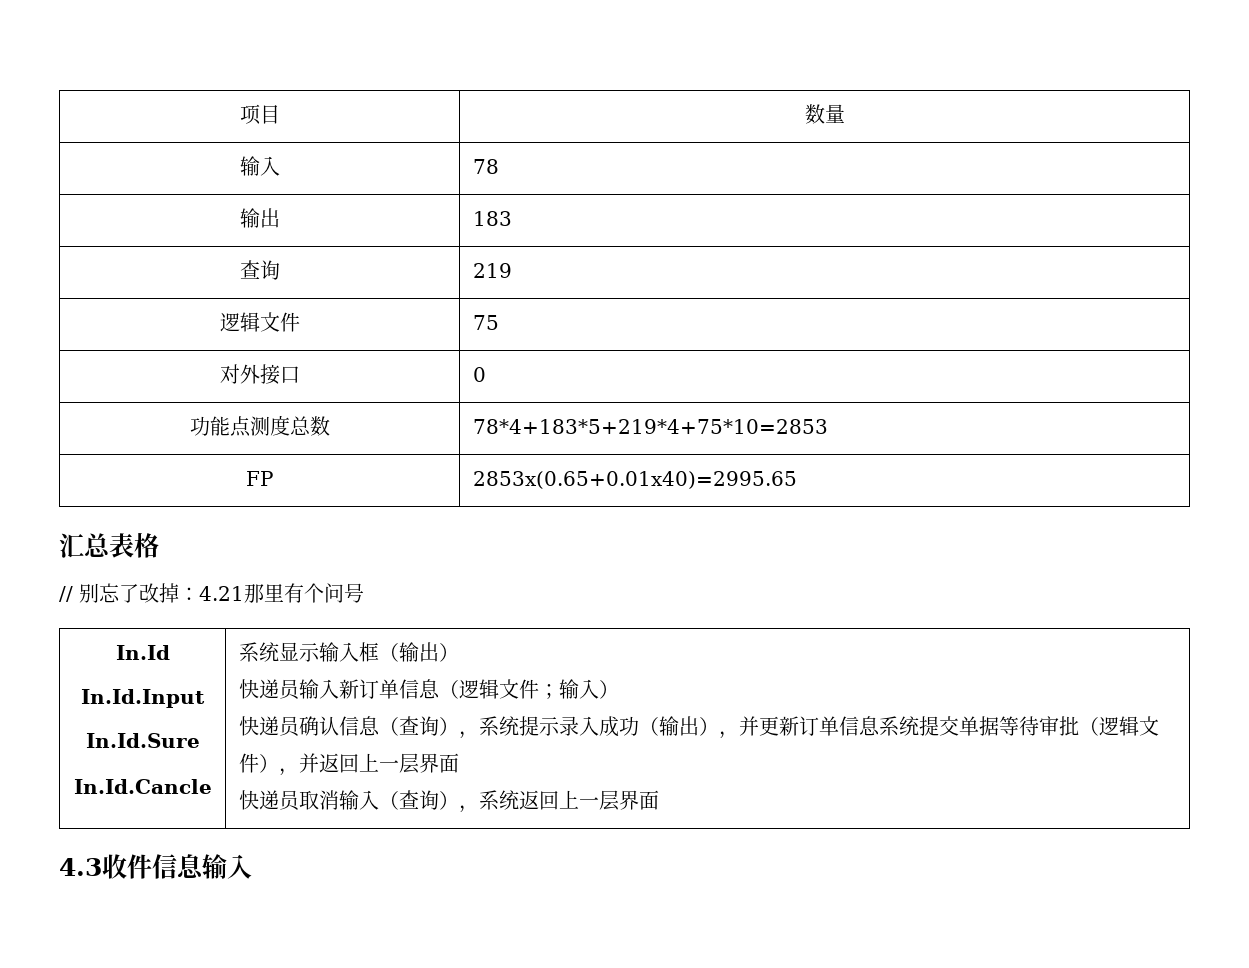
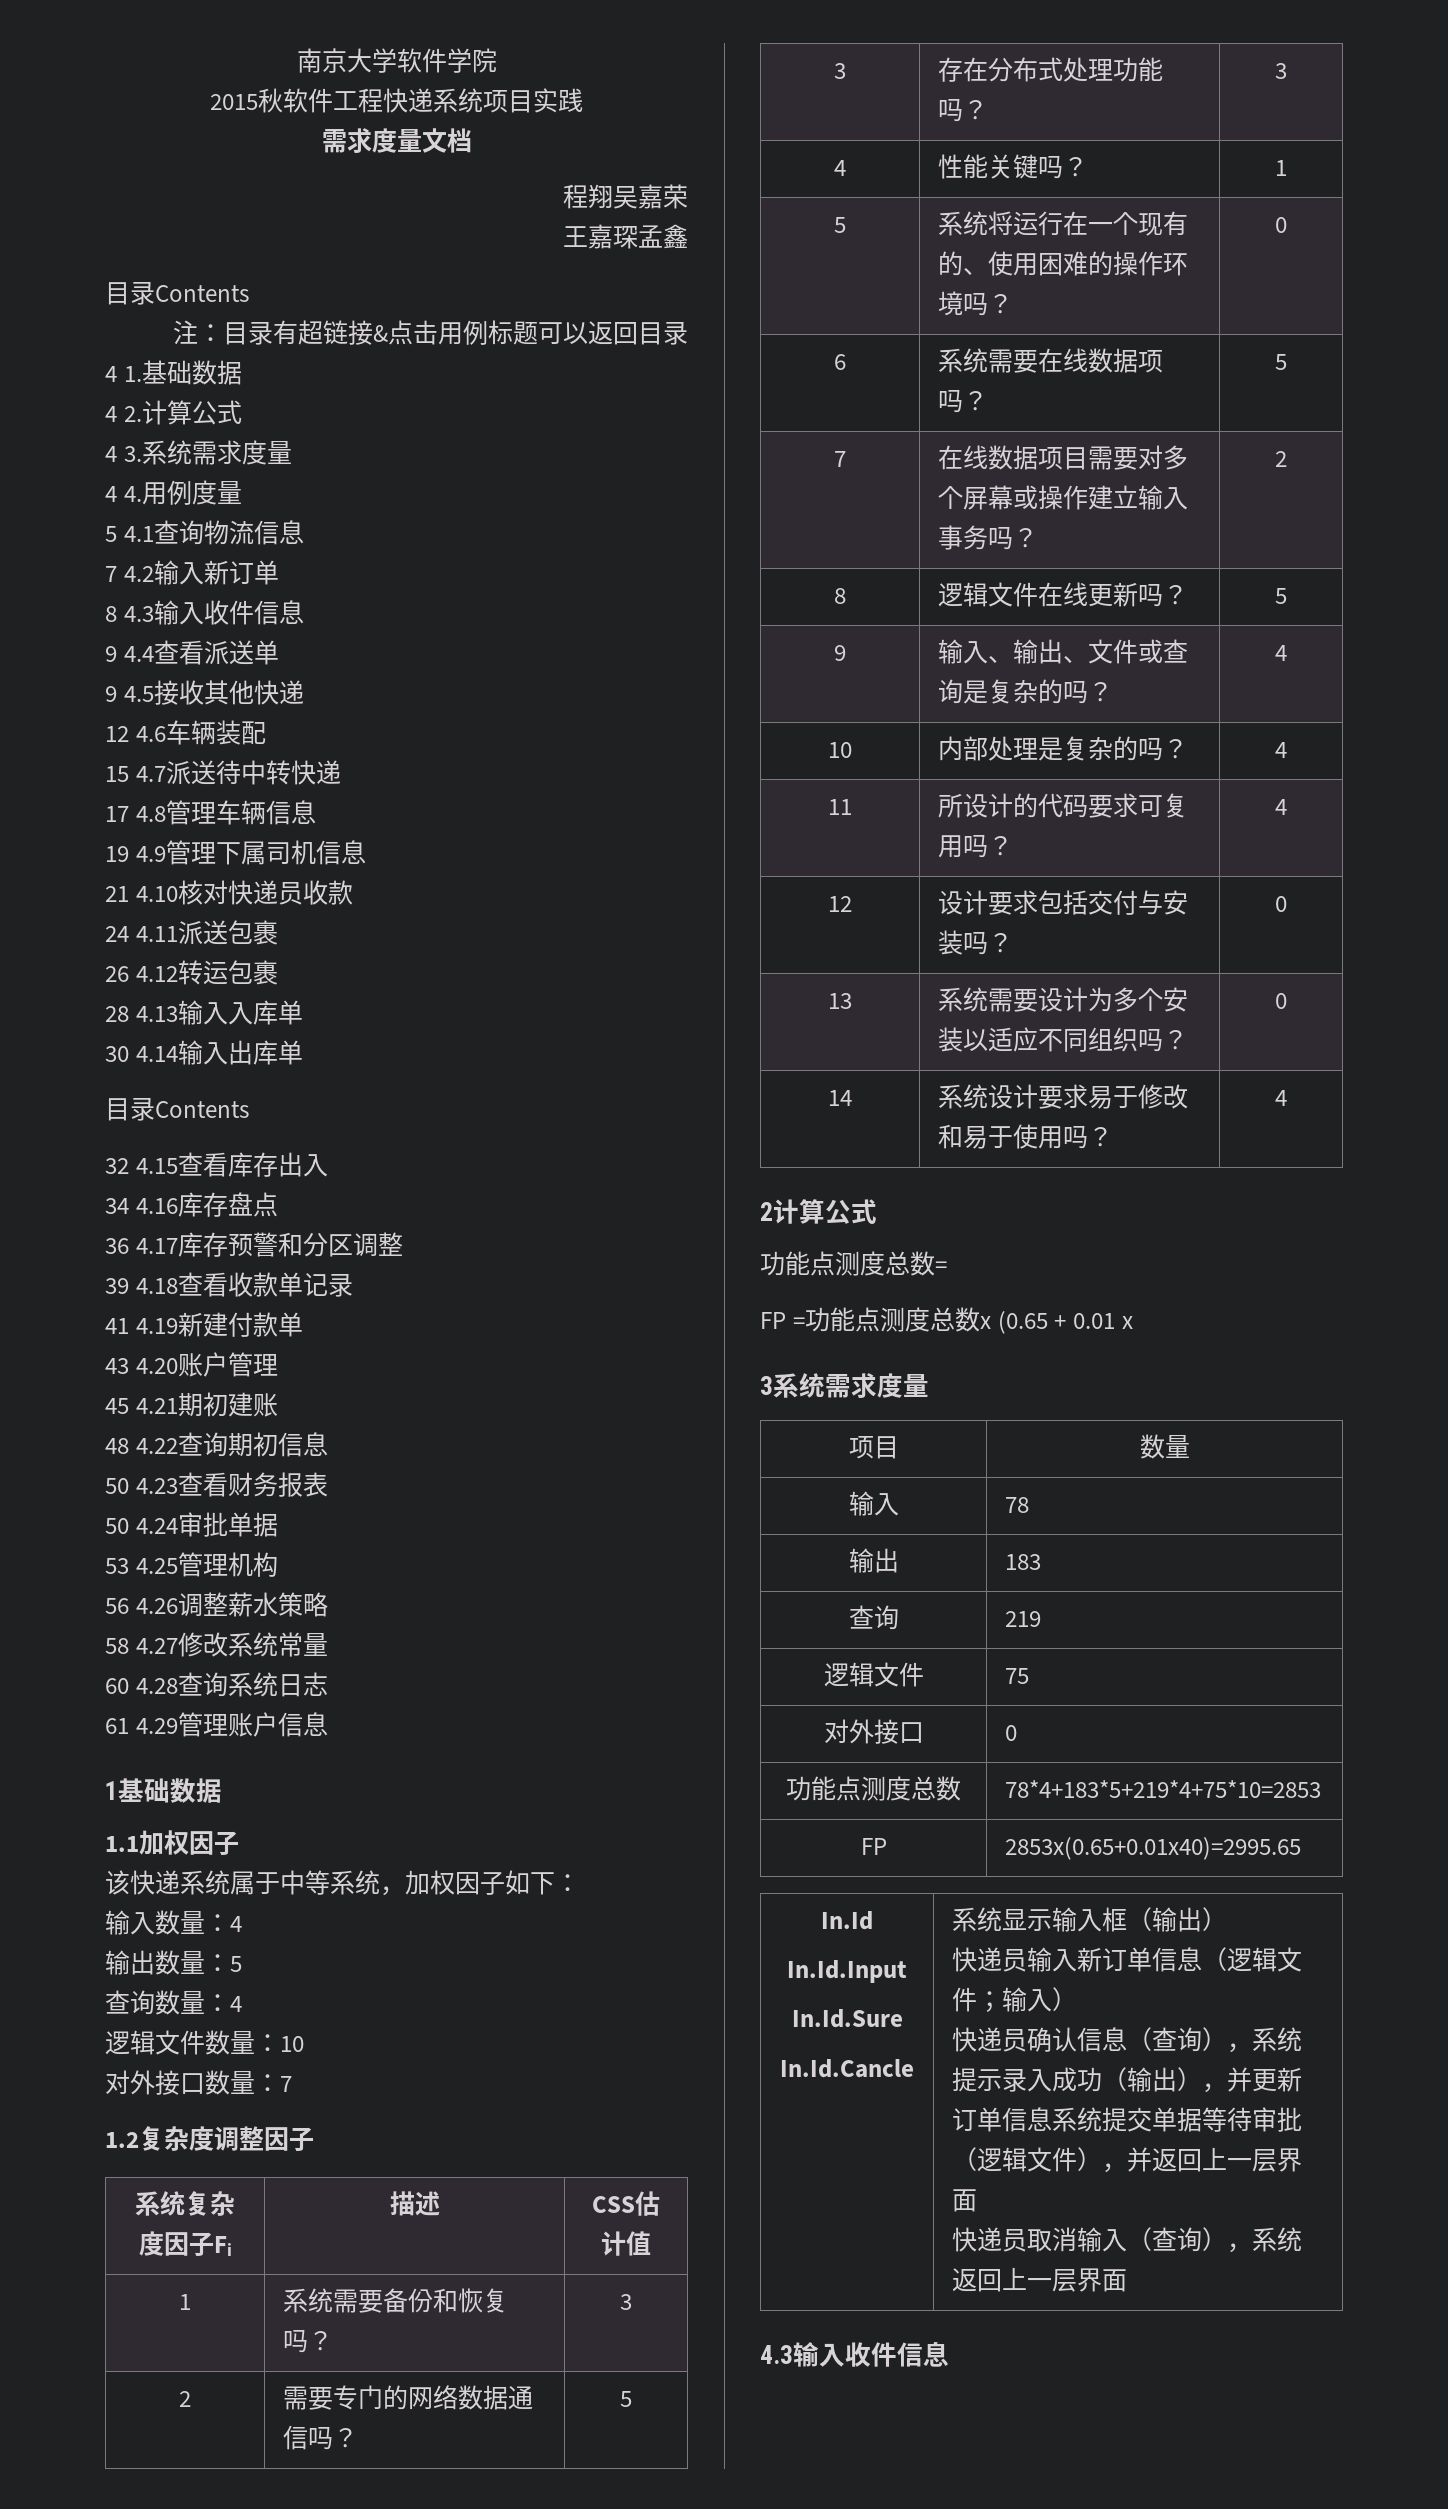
(239, 114) none -> [296,48,497,73] [210,88,583,113] [321,128,472,154] [563,184,688,209] [563,224,688,249] [105,281,249,305] [173,320,688,345] [105,360,242,385] [105,400,242,425] [105,440,292,465] [105,480,242,505] [105,520,304,545] [105,560,279,585] [105,600,304,625] [105,640,279,665] [105,680,304,705] [105,720,266,745] [105,760,341,785] [105,800,316,825] [105,840,366,865] [105,880,353,905] [105,920,278,945] [105,960,278,985] [105,1000,303,1025] [105,1040,303,1065] [105,1097,249,1121] [105,1152,328,1177] [105,1192,278,1217] [105,1232,403,1257] [105,1272,353,1297] [105,1312,303,1337] [105,1352,278,1377] [105,1392,278,1417] [105,1432,328,1457] [105,1472,328,1497] [105,1512,278,1537] [105,1552,278,1577] [105,1592,328,1617] [105,1632,328,1657] [105,1672,328,1697] [105,1712,328,1737] [105,1778,222,1803] [105,1830,239,1856] [105,1870,580,1896] [105,1910,242,1935] [105,1950,242,1975] [105,1990,242,2015] [105,2030,304,2055] [105,2070,292,2095] [105,2126,314,2152] [135,2191,235,2216] [138,2231,232,2257] [389,2191,440,2216] [592,2191,660,2216] [601,2231,651,2256] [179,2294,191,2310] [283,2288,509,2313] [283,2329,334,2353] [620,2294,632,2310] [179,2391,191,2407] [283,2385,534,2410] [283,2425,359,2450] [620,2391,632,2407] [834,63,846,79] [938,57,1164,82] [938,98,989,122] [1275,63,1287,79] [834,160,846,176] [938,154,1089,179] [1275,160,1287,176] [834,217,846,233] [938,211,1189,236] [938,251,1189,276] [938,291,1014,316] [1275,217,1287,233] [834,354,846,370] [938,348,1164,373] [938,389,989,413] [1275,354,1287,370] [834,451,846,467] [938,445,1189,470] [938,485,1189,510] [938,525,1039,550] [1275,451,1287,467] [834,588,846,604] [938,582,1189,607] [1275,588,1287,604] [834,645,846,661] [938,639,1189,664] [938,679,1114,704] [1275,645,1287,661] [828,742,852,758] [938,736,1189,761] [1275,742,1287,758] [828,799,852,815] [938,793,1189,818] [938,834,1014,858] [1275,799,1287,815] [828,896,852,912] [938,890,1189,915] [938,930,1014,955] [1275,896,1287,912] [828,993,852,1009] [938,987,1189,1012] [938,1027,1189,1052] [1275,993,1287,1009] [828,1090,852,1106] [938,1084,1189,1109] [938,1124,1114,1149] [1275,1090,1287,1106] [760,1199,877,1224] [760,1251,947,1276] [760,1307,1133,1334] [760,1373,929,1399] 南京大学软件学院 // 2015秋软件工程快递系统项目实践 // 需求度量文档 // 程翔吴嘉荣 // 王嘉琛孟鑫 // 目录Contents // 注：目录有超链接&点击用例标题可以返回目录 // 4 1.基础数据 // 4 2.计算公式 // 4 3.系统需求度量 // 4 4.用例度量 // 5 4.1查询物流信息 // 7 4.2输入新订单 // 8 4.3输入收件信息 // 9 4.4查看派送单 // 9 4.5接收其他快递 // 12 4.6车辆装配 // 15 4.7派送待中转快递 // 17 4.8管理车辆信息 // 19 4.9管理下属司机信息 // 21 4.10核对快递员收款 // 24 4.11派送包裹 // 26 4.12转运包裹 // 28 4.13输入入库单 // 30 4.14输入出库单 // 目录Contents // 32 4.15查看库存出入 // 34 4.16库存盘点 // 36 4.17库存预警和分区调整 // 39 4.18查看收款单记录 // 41 4.19新建付款单 // 43 4.20账户管理 // 45 4.21期初建账 // 48 4.22查询期初信息 // 50 4.23查看财务报表 // 50 4.24审批单据 // 53 4.25管理机构 // 56 4.26调整薪水策略 // 58 4.27修改系统常量 // 60 4.28查询系统日志 // 61 4.29管理账户信息 // 1基础数据 // 1.1加权因子 // 该快递系统属于中等系统，加权因子如下： // 输入数量：4 // 输出数量：5 // 查询数量：4 // 逻辑文件数量：10 // 对外接口数量：7 // 1.2复杂度调整因子 // 系统复杂度因子Fi | 描述 | CSS估计值 // 1 | 系统需要备份和恢复吗？ | 3 // 2 | 需要专门的网络数据通信吗？ | 5 // 3 | 存在分布式处理功能吗？ | 3 // 4 | 性能关键吗？ | 1 // 5 | 系统将运行在一个现有的、使用困难的操作环境吗？ | 0 // 6 | 系统需要在线数据项吗？ | 5 // 7 | 在线数据项目需要对多个屏幕或操作建立输入事务吗？ | 2 // 8 | 逻辑文件在线更新吗？ | 5 // 9 | 输入、输出、文件或查询是复杂的吗？ | 4 // 10 | 内部处理是复杂的吗？ | 4 // 11 | 所设计的代码要求可复用吗？ | 4 // 12 | 设计要求包括交付与安装吗？ | 0 // 13 | 系统需要设计为多个安装以适应不同组织吗？ | 0 // 14 | 系统设计要求易于修改和易于使用吗？ | 4 // 2计算公式 // 功能点测度总数= // FP =功能点测度总数x (0.65 + 0.01 x // 3系统需求度量 //
[59,532,159,558] [59,583,364,603] // 汇总表格 // // 别忘了改掉：4.21那里有个问号 -> (1302, 1848) none
[102,854,252,879] 收件信息输入 -> [793,2341,949,2367] 输入收件信息

